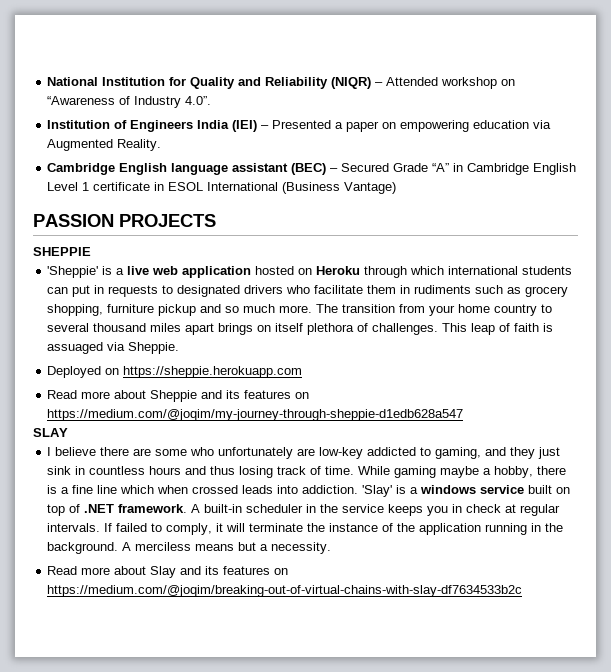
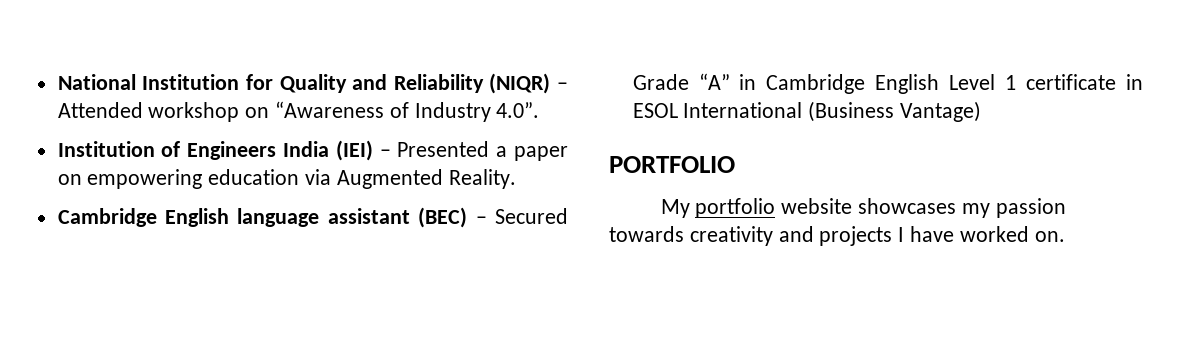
[33,214,216,227] [33,247,91,256] [47,266,573,278] [47,285,569,297] [47,304,553,316] [47,323,554,335] [47,342,180,354] [47,366,303,378] [47,390,310,402] [47,409,464,421] [33,428,68,437] [47,447,561,459] [47,466,567,478] [47,485,571,497] [47,504,561,516] [47,523,564,535] [47,542,332,554] [47,566,289,578] [47,585,523,597] PASSION PROJECTS // SHEPPIE // 'Sheppie' is a live web application hosted on Heroku through which international students can put in requests to designated drivers who facilitate them in rudiments such as grocery shopping, furniture pickup and so much more. The transition from your home country to several thousand miles apart brings on itself plethora of challenges. This leap of faith is assuaged via Sheppie. // Deployed on https://sheppie.herokuapp.com // Read more about Sheppie and its features on https://medium.com/@joqim/my-journey-through-sheppie-d1edb628a547 // SLAY // I believe there are some who unfortunately are low-key addicted to gaming, and they just sink in countless hours and thus losing track of time. While gaming maybe a hobby, there is a fine line which when crossed leads into addiction. 'Slay' is a windows service built on top of .NET framework. A built-in scheduler in the service keeps you in check at regular intervals. If failed to comply, it will terminate the instance of the application running in the background. A merciless means but a necessity. // Read more about Slay and its features on https://medium.com/@joqim/breaking-out-of-virtual-chains-with-slay-df7634533b2c -> [609,156,735,173] [660,198,1066,218] [609,226,1065,246] PORTFOLIO // My portfolio website showcases my passion towards creativity and projects I have worked on.

